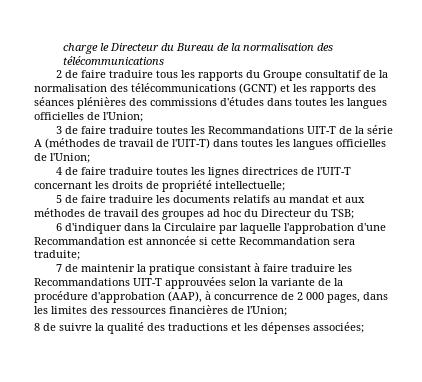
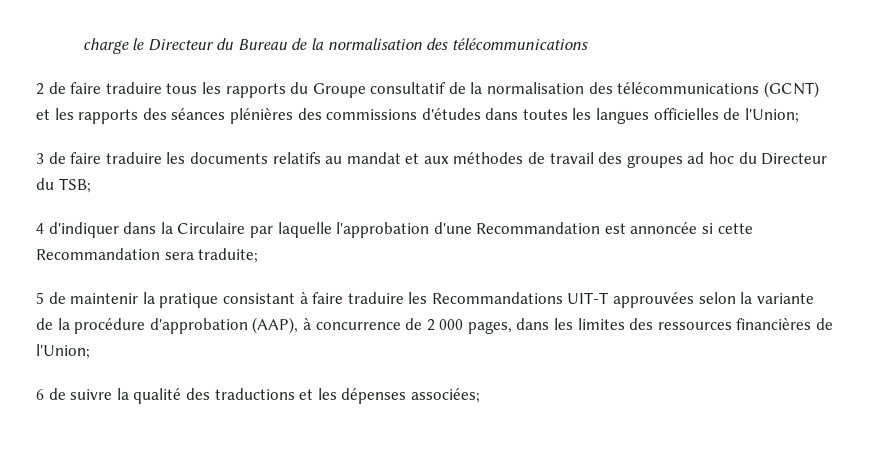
[156,125,394,134] [34,138,386,150] [34,153,90,163] [56,167,352,178] [34,180,285,192] [56,195,154,203] toutes les Recommandations UIT-T de la série A (méthodes de travail de l'UIT-T) dans toutes les langues officielles de l'Union; // 4 de faire traduire toutes les lignes directrices de l'UIT-T concernant les droits de propriété intellectuelle; // 5 de faire traduire -> (162, 158) none
[56,223,63,231] 6 -> [36,223,44,234] 4
[56,264,63,272] 7 -> [36,292,44,304] 5
[34,323,40,331] 8 -> [36,389,44,400] 6

